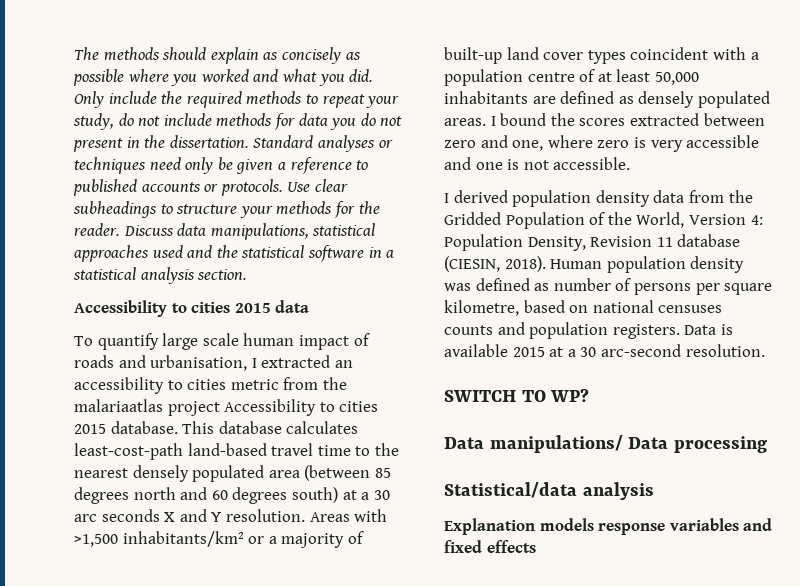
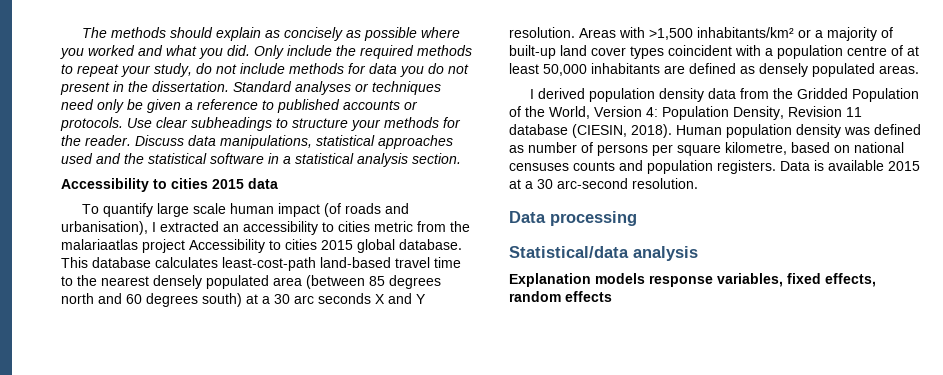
[353,333,370,346] of -> [324,203,342,217] (of
[150,355,248,371] urbanisation, -> [61,221,148,235] urbanisation),
(106, 429) none -> [357,239,395,253] global
[490,113,765,126] [444,135,760,152] [444,157,631,170] I bound the scores extracted between zero and one, where zero is very accessible and one is not accessible. -> (919, 69) none
[444,389,590,402] [444,435,623,453] SWITCH TO WP? // Data manipulations/ -> (698, 183) none
[669,518,773,531] [444,540,482,553] variables and fixed -> [717,273,876,287] [509,291,561,302] variables, fixed effects, random

